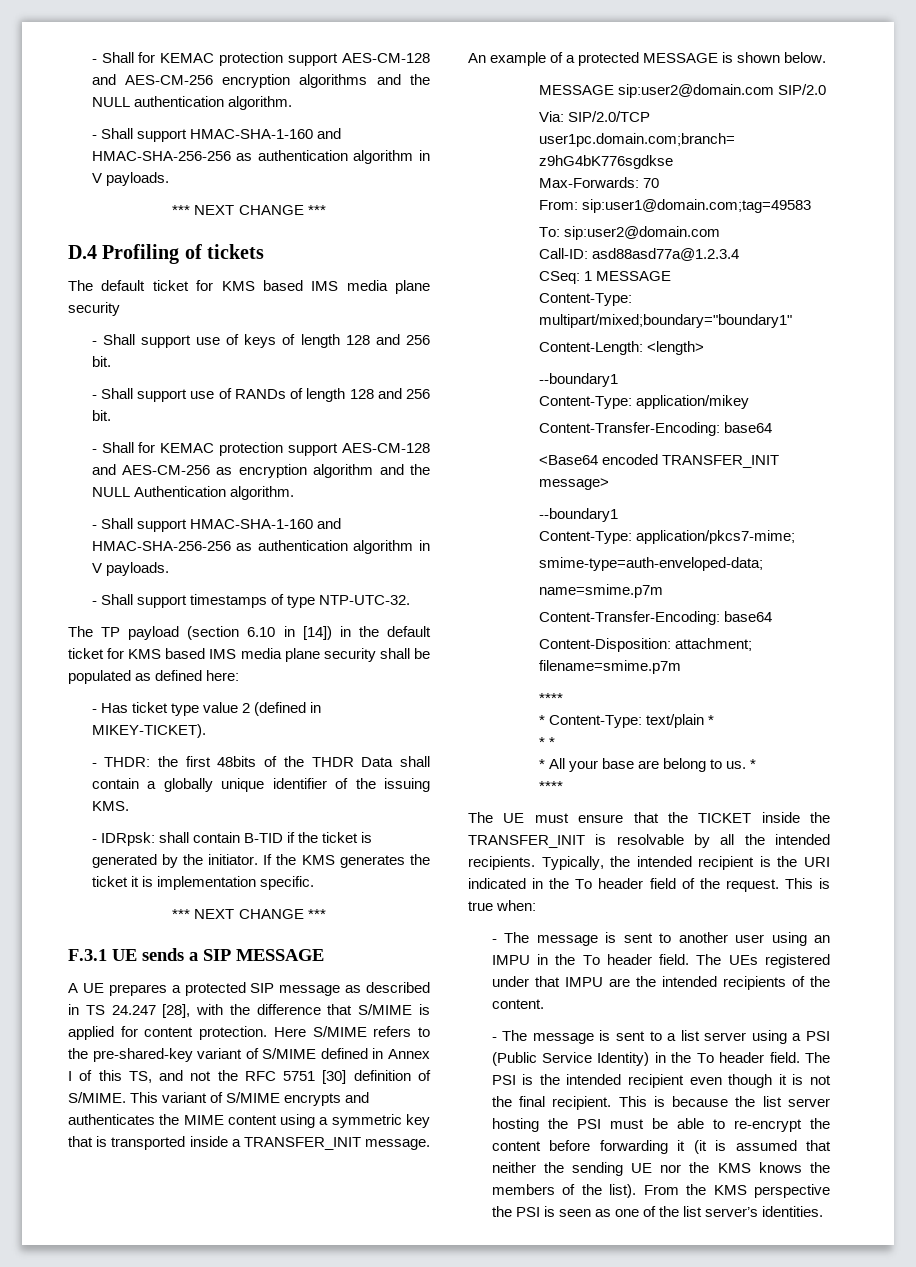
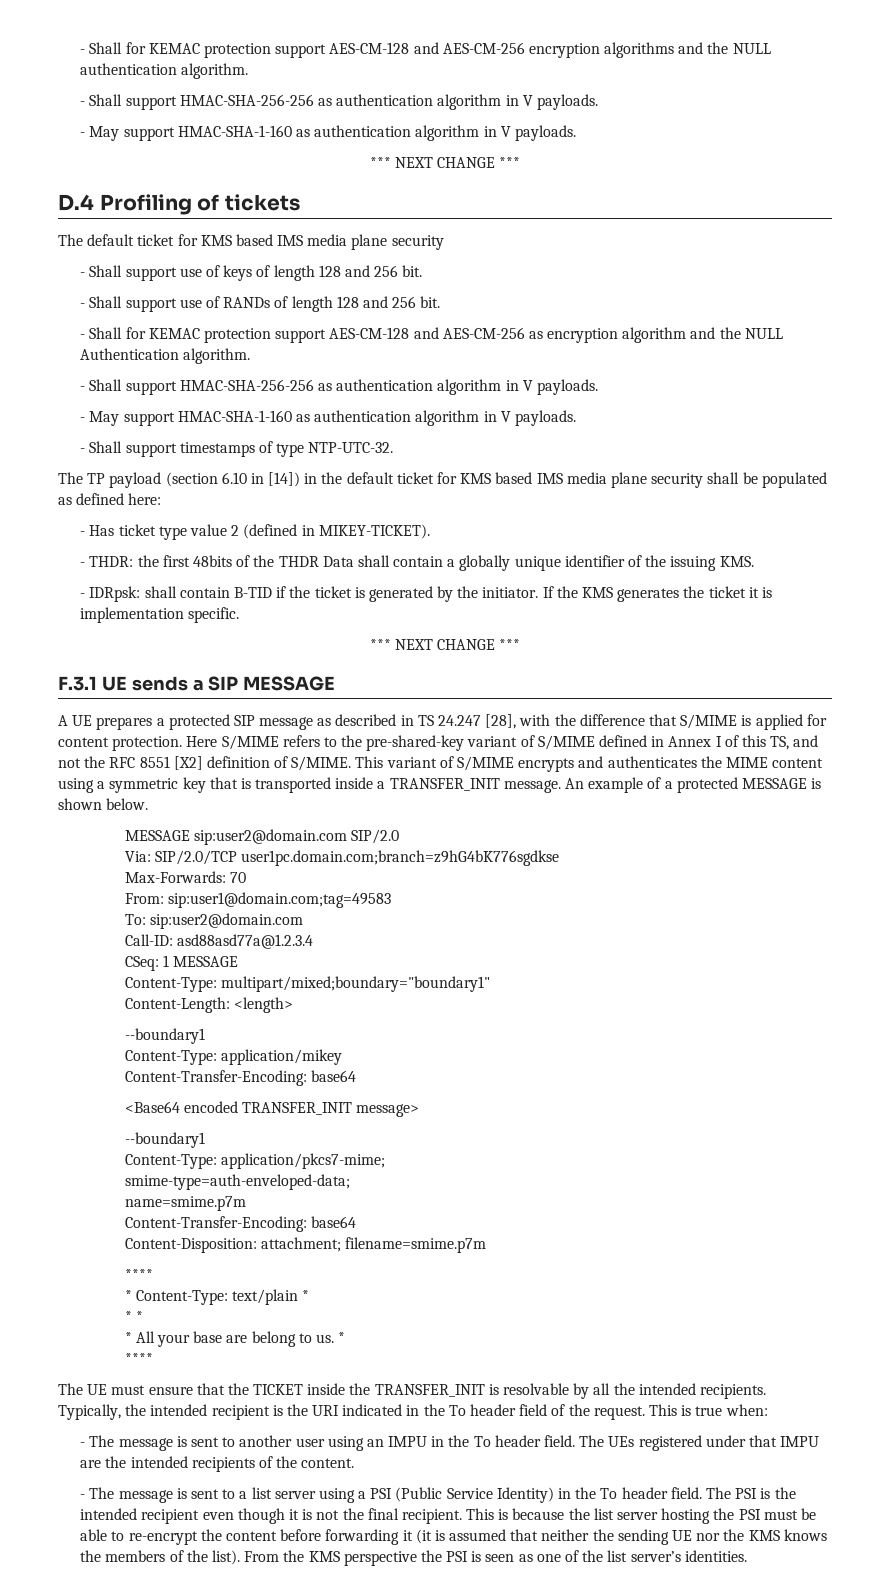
[189,128,341,139] [91,151,231,161] HMAC-SHA-1-160 and HMAC-SHA-256-256 -> [179,94,598,110] [80,125,292,141] HMAC-SHA-256-256 as authentication algorithm in V payloads. // - May support HMAC-SHA-1-160
[189,518,341,529] [91,541,231,551] HMAC-SHA-1-160 and HMAC-SHA-256-256 -> [179,379,598,395] [80,410,292,426] HMAC-SHA-256-256 as authentication algorithm in V payloads. // - May support HMAC-SHA-1-160
[283,1070,347,1084] 5751 [30] -> [139,756,203,770] 8551 [X2]

